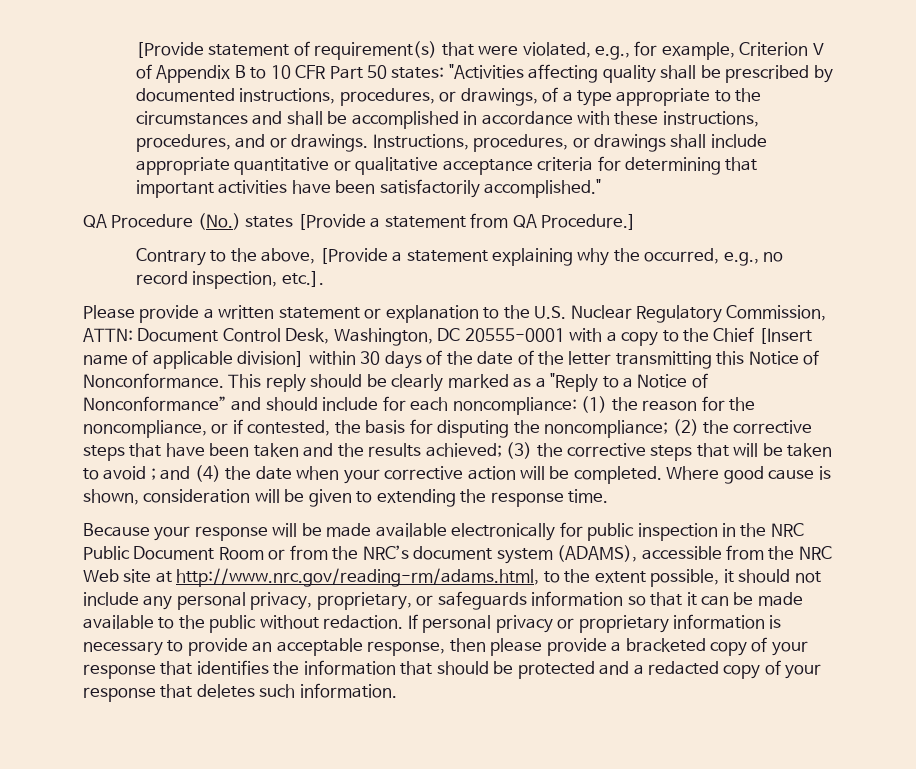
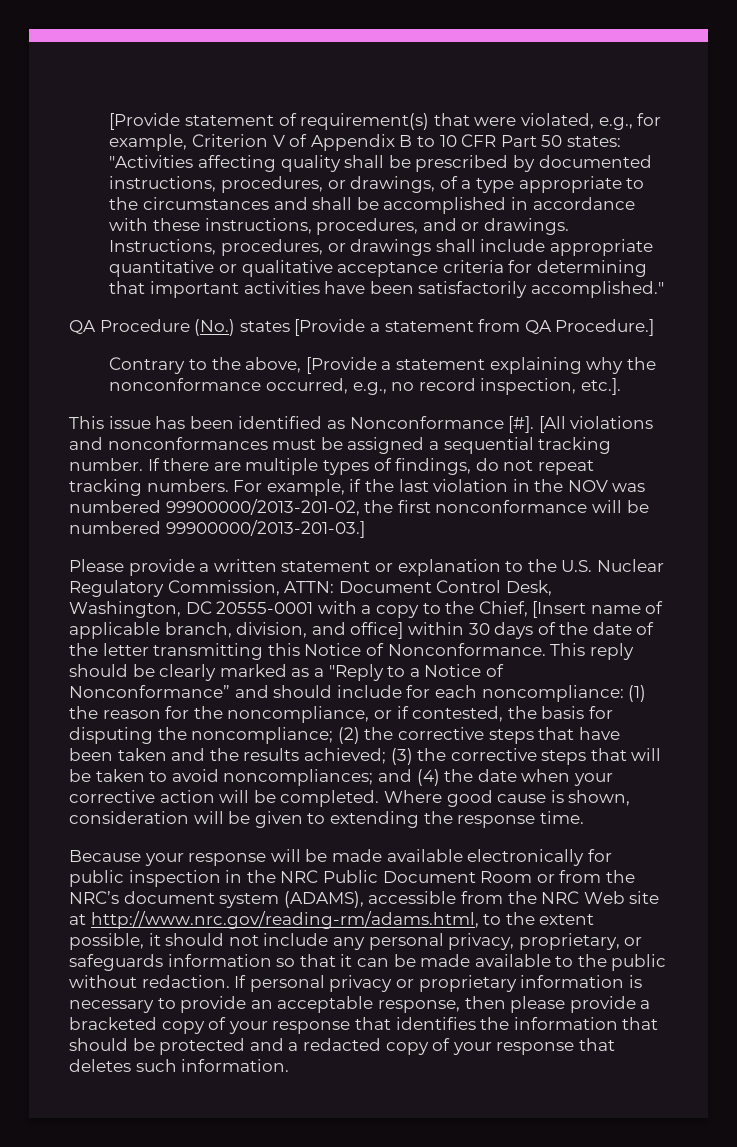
(640, 255) none -> [109,378,262,391] nonconformance
(324, 279) none -> [69,416,654,433] [69,437,612,454] [69,458,594,475] [69,479,646,496] [69,499,649,516] [69,520,365,538] // This issue has been identified as Nonconformance [#]. [All violations and nonconformances must be assigned a sequential tracking number. If there are multiple types of findings, do not repeat tracking numbers. For example, if the last violation in the NOV was numbered 99900000/2013-201-02, the first nonconformance will be numbered 99900000/2013-201-03.]
[713,327,755,342] Chief -> [478,601,528,617] Chief,
[237,351,305,367] division] -> [164,622,404,639] branch, division, and office]
[150,468,156,480] ; -> [223,769,374,786] noncompliances;

